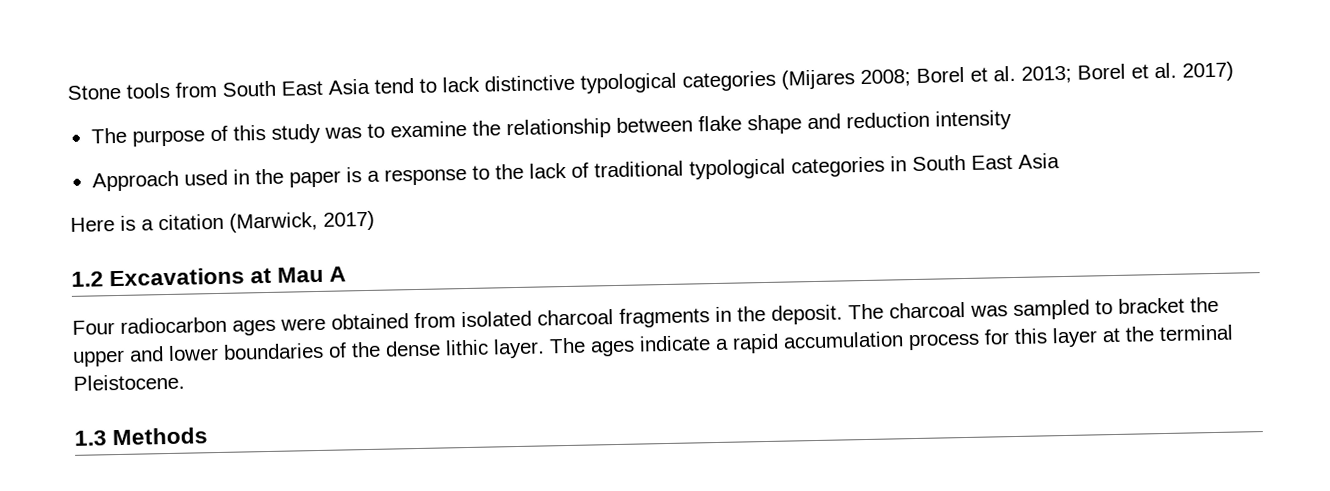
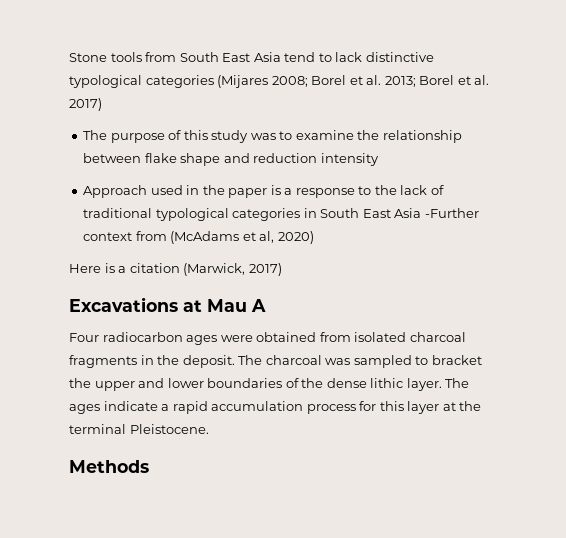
(1060, 161) none -> [424,208,479,218] [83,231,314,244] -Further context from (McAdams et al, 2020)
[71,271,104,287] 1.2 -> (282, 269) none
[74,430,107,446] 1.3 -> (209, 429) none

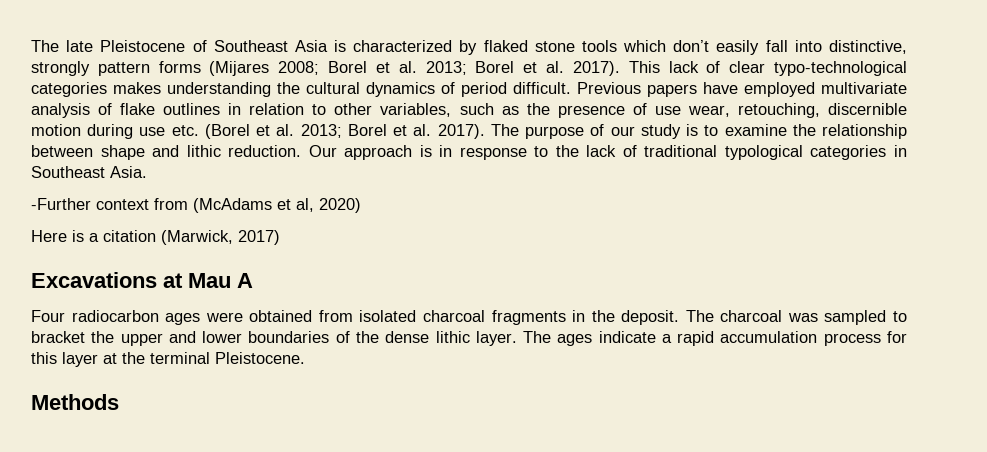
[69,52,434,62] [69,75,214,88] Stone tools from South East Asia tend to lack distinctive typological categories -> [31,40,907,55] [31,61,201,76] The late Pleistocene of Southeast Asia is characterized by flaked stone tools which don’t easily fall into distinctive, strongly pattern forms
[69,98,102,111] [83,130,276,143] 2017) // The purpose of this study was -> [572,61,908,76] [31,82,907,97] [31,103,907,118] [31,124,699,139] 2017). This lack of clear typo-technological categories makes understanding the cultural dynamics of period difficult. Previous papers have employed multivariate analysis of flake outlines in relation to other variables, such as the presence of use wear, retouching, discernible motion during use etc. (Borel et al. 2013; Borel et al. 2017). The purpose of our study is
[144,153,177,163] flake -> (93, 151) none
[253,153,379,166] [83,185,293,198] reduction intensity // Approach used in the paper is a -> [186,145,453,160] lithic reduction. Our approach is in
[320,208,422,218] South East Asia -> [31,166,147,178] Southeast Asia. //

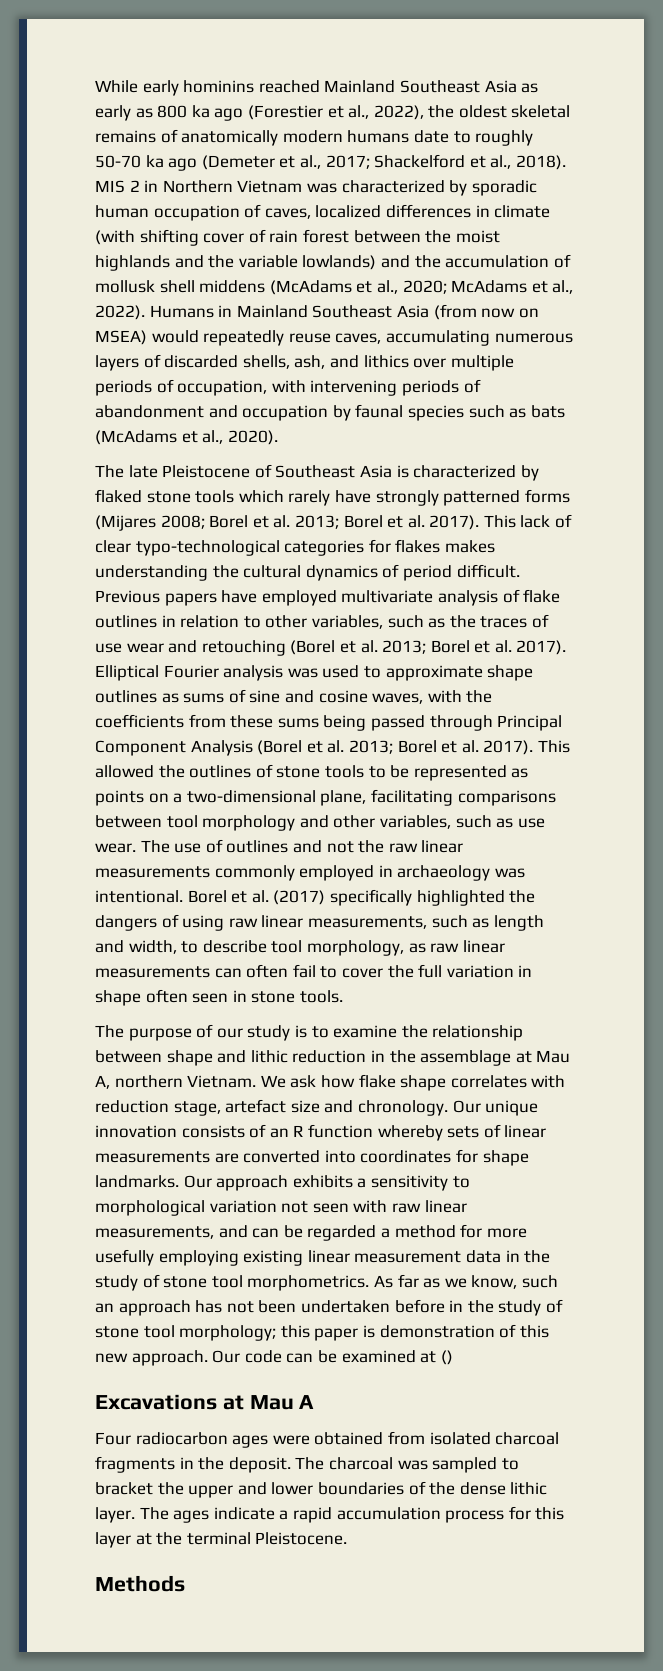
(31, 46) none -> [95,80,539,96] [95,105,571,121] [95,129,534,146] [95,154,566,171] [95,180,537,196] [95,204,551,221] [95,229,500,246] [95,254,571,271] [95,280,574,295] [95,304,539,320] [95,330,573,346] [95,354,514,371] [95,379,481,396] [95,404,565,421] [95,430,278,445] While early hominins reached Mainland Southeast Asia as early as 800 ka ago (Forestier et al., 2022), the oldest skeletal remains of anatomically modern humans date to roughly 50-70 ka ago (Demeter et al., 2017; Shackelford et al., 2018). MIS 2 in Northern Vietnam was characterized by sporadic human occupation of caves, localized differences in climate (with shifting cover of rain forest between the moist highlands and the variable lowlands) and the accumulation of mollusk shell middens (McAdams et al., 2020; McAdams et al., 2022). Humans in Mainland Southeast Asia (from now on MSEA) would repeatedly reuse caves, accumulating numerous layers of discarded shells, ash, and lithics over multiple periods of occupation, with intervening periods of abandonment and occupation by faunal species such as bats (McAdams et al., 2020). //
[673,40,907,55] [31,61,150,76] don’t easily fall into distinctive, strongly pattern -> [288,490,521,506] rarely have strongly patterned
(107, 89) none -> [368,539,441,553] for flakes
[557,105,625,118] presence -> [480,616,528,628] traces
[687,103,907,118] [31,124,485,139] wear, retouching, discernible motion during use etc. (Borel et al. 2013; Borel et al. 2017). -> [126,640,567,656] [95,665,534,681] [95,689,493,704] [95,714,563,731] [95,740,570,756] [95,764,529,781] [95,789,556,806] [95,815,545,831] [95,839,464,853] [95,865,525,881] [95,889,536,906] [95,914,544,931] [95,940,505,956] [95,964,533,978] [95,989,343,1006] wear and retouching (Borel et al. 2013; Borel et al. 2017). Elliptical Fourier analysis was used to approximate shape outlines as sums of sine and cosine waves, with the coefficients from these sums being passed through Principal Component Analysis (Borel et al. 2013; Borel et al. 2017). This allowed the outlines of stone tools to be represented as points on a two-dimensional plane, facilitating comparisons between tool morphology and other variables, such as use wear. The use of outlines and not the raw linear measurements commonly employed in archaeology was intentional. Borel et al. (2017) specifically highlighted the dangers of using raw linear measurements, such as length and width, to describe tool morphology, as raw linear measurements can often fail to cover the full variation in shape often seen in stone tools. //
[228,145,907,160] [31,166,147,178] [31,198,361,213] [31,230,280,245] reduction. Our approach is in response to the lack of traditional typological categories in Southeast Asia. // -Further context from (McAdams et al, 2020) // Here is a citation (Marwick, 2017) -> [292,1050,571,1066] [95,1074,566,1091] [95,1099,539,1116] [95,1124,547,1141] [95,1149,529,1166] [95,1175,470,1191] [95,1200,467,1216] [95,1224,527,1241] [95,1249,551,1266] [95,1274,558,1291] [95,1299,563,1316] [95,1324,549,1341] [95,1350,453,1366] reduction in the assemblage at Mau A, northern Vietnam. We ask how flake shape correlates with reduction stage, artefact size and chronology. Our unique innovation consists of an R function whereby sets of linear measurements are converted into coordinates for shape landmarks. Our approach exhibits a sensitivity to morphological variation not seen with raw linear measurements, and can be regarded a method for more usefully employing existing linear measurement data in the study of stone tool morphometrics. As far as we know, such an approach has not been undertaken before in the study of stone tool morphology; this paper is demonstration of this new approach. Our code can be examined at ()

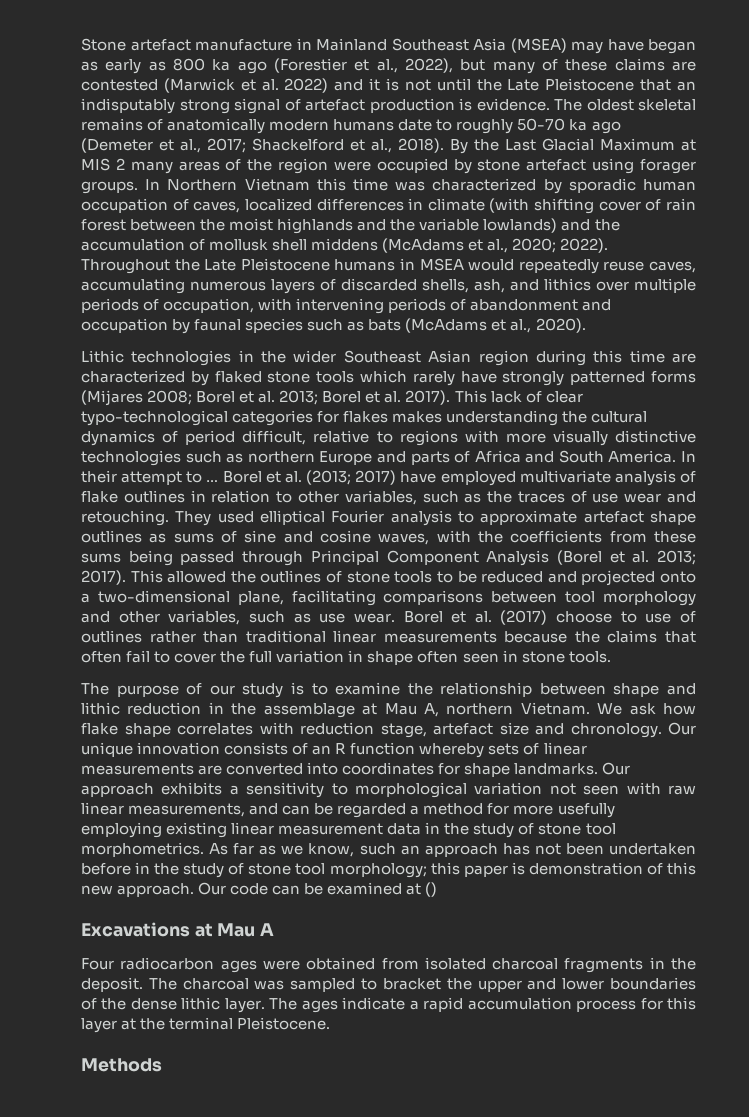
[95,80,517,96] While early hominins reached Mainland Southeast Asia -> [81,38,696,54] Stone artefact manufacture in Mainland Southeast Asia (MSEA) may have began
[428,105,455,118] the -> [460,58,696,74] [81,78,697,93] [81,98,582,114] but many of these claims are contested (Marwick et al. 2022) and it is not until the Late Pleistocene that an indisputably strong signal of artefact production is evidence. The
[95,180,303,193] MIS 2 in Northern Vietnam -> [450,138,696,154] [81,158,696,174] [81,178,388,194] By the Last Glacial Maximum at MIS 2 many areas of the region were occupied by stone artefact using forager groups. In Northern Vietnam this time
[451,280,574,294] [95,304,539,320] [95,330,147,345] McAdams et al., 2022). Humans in Mainland Southeast Asia (from now on MSEA) -> [560,238,609,253] [81,258,464,274] 2022). Throughout the Late Pleistocene humans in MSEA
[95,464,409,478] The late Pleistocene of Southeast Asia is -> [81,350,697,366] Lithic technologies in the wider Southeast Asian region during this time are
[456,564,520,578] [95,590,217,606] difficult. Previous papers -> [242,430,697,446] [81,450,696,466] [81,470,397,485] difficult, relative to regions with more visually distinctive technologies such as northern Europe and parts of Africa and South America. In their attempt to … Borel et al. (2013; 2017)
[201,640,567,656] [95,665,360,681] retouching (Borel et al. 2013; Borel et al. 2017). Elliptical Fourier analysis was used -> [81,510,452,526] retouching. They used elliptical Fourier analysis
(483, 673) none -> [583,511,644,523] artefact
[397,740,479,753] Borel et al. -> (696, 557) none
[413,765,529,781] [95,790,169,806] represented as points on -> [481,570,697,586] reduced and projected onto
[140,839,464,853] [95,865,525,881] [95,889,536,906] [95,914,544,931] [95,940,505,956] [95,966,242,978] The use of outlines and not the raw linear measurements commonly employed in archaeology was intentional. Borel et al. (2017) specifically highlighted the dangers of using raw linear measurements, such as length and width, to describe tool morphology, as raw linear measurements can -> [403,610,696,625] [81,630,696,643] Borel et al. (2017) choose to use of outlines rather than traditional linear measurements because the claims that

